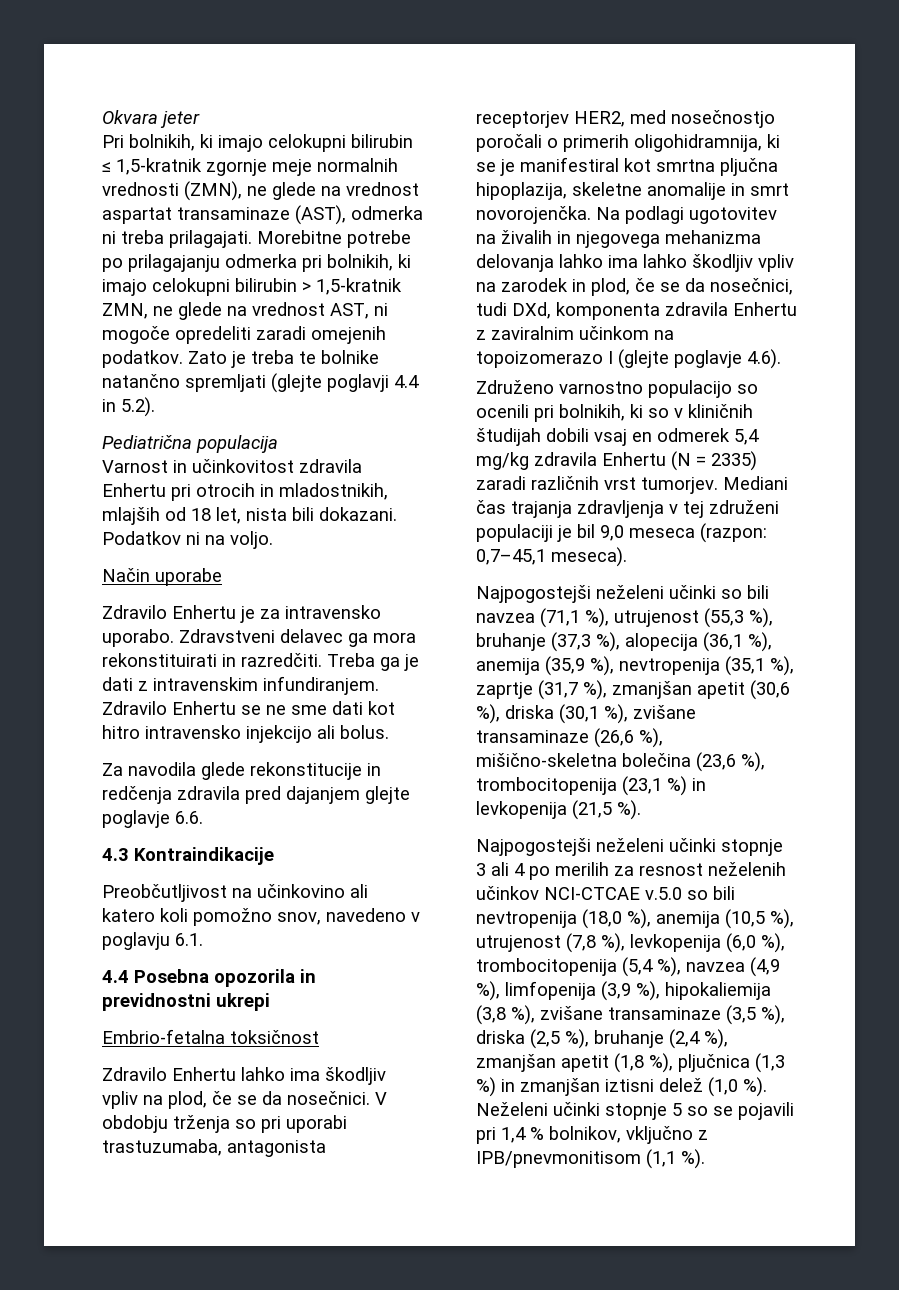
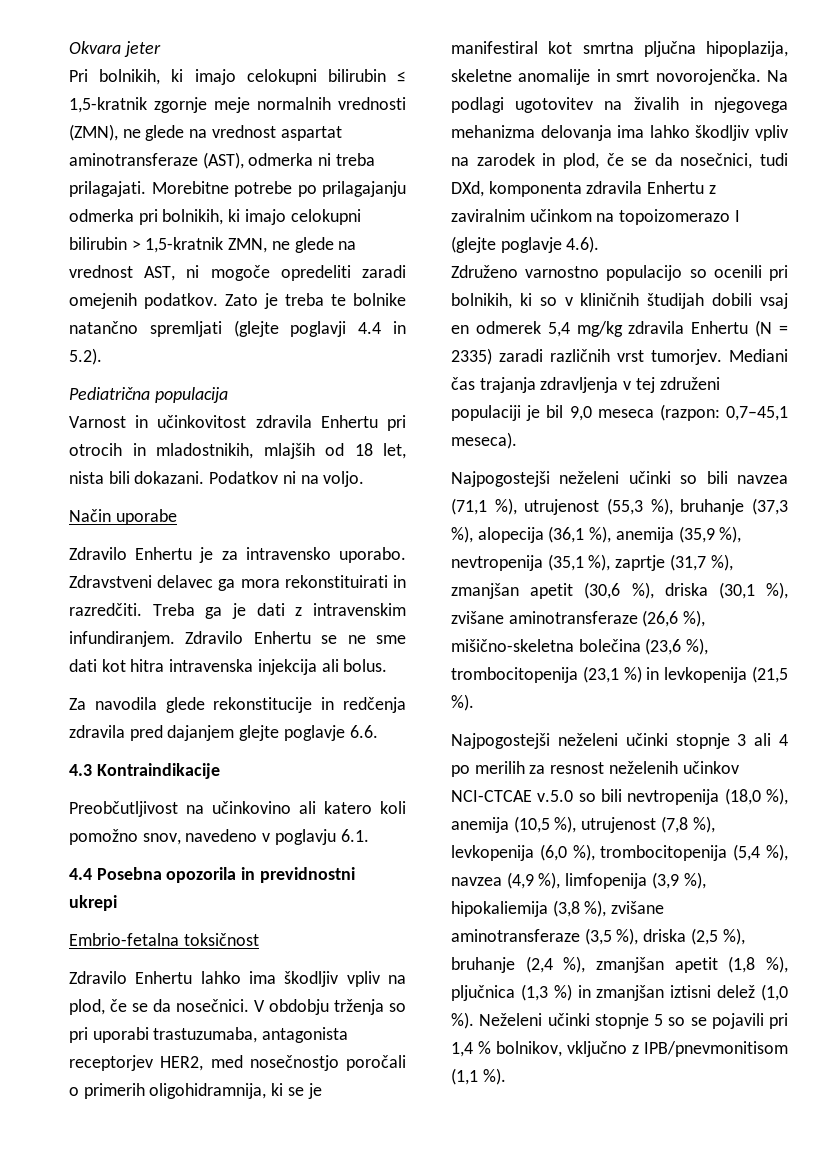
[177,207,290,220] transaminaze -> [69,153,198,166] aminotransferaze
[102,725,312,743] hitro intravensko injekcijo -> [130,659,317,675] hitra intravenska injekcija
[559,254,603,268] lahko -> (612, 133) none
[476,730,589,743] transaminaze -> [508,611,638,624] aminotransferaze
[608,1007,721,1020] transaminaze -> [451,929,580,942] aminotransferaze

